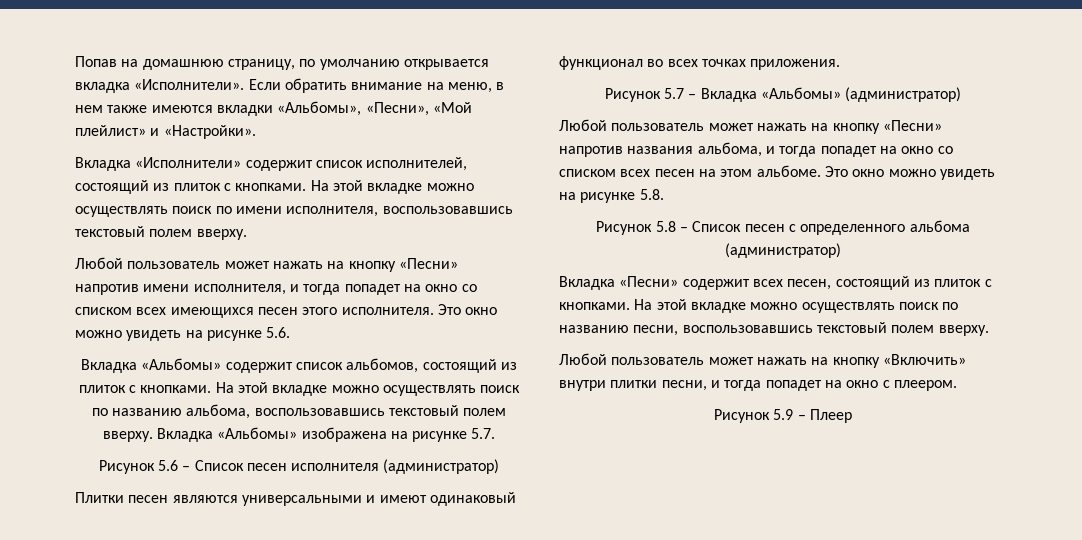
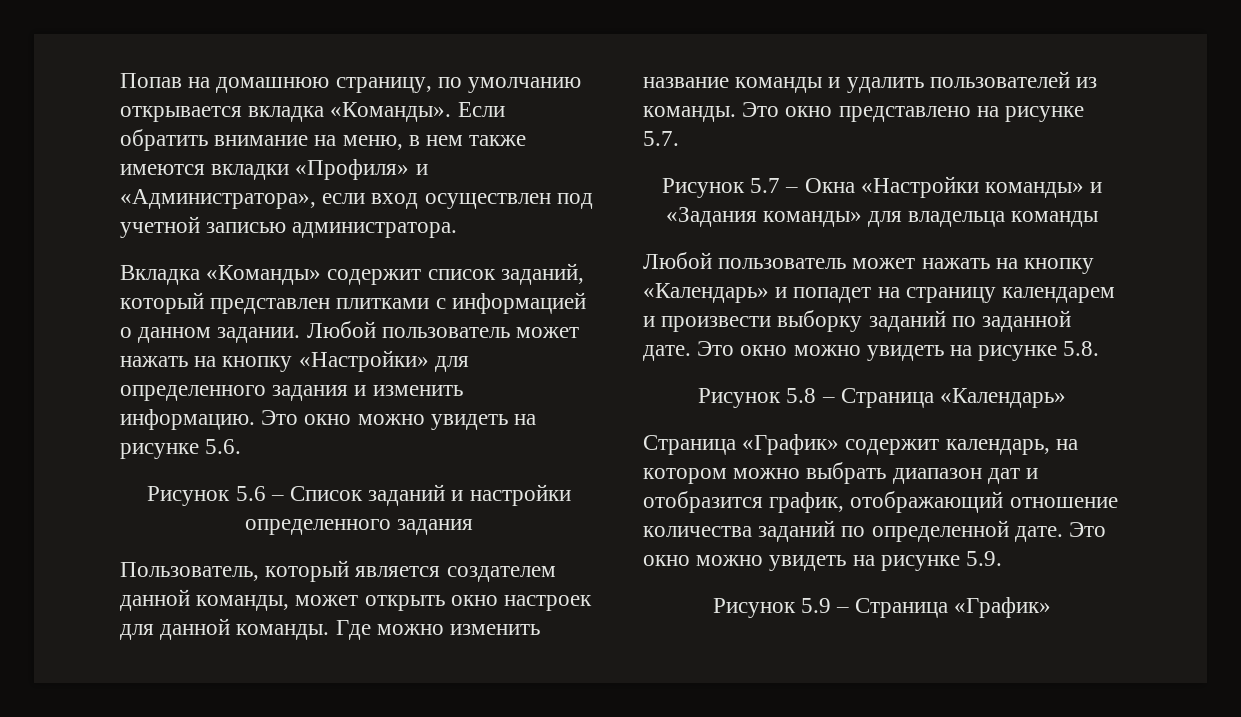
[134,79,245,90] «Исполнители». -> [330,102,452,122] «Команды».
[277,101,472,116] [75,125,256,139] [75,157,468,171] [75,180,474,194] [75,206,513,217] [75,226,247,240] [75,257,458,272] [75,284,477,295] [75,307,434,318] «Альбомы», «Песни», «Мой плейлист» и «Настройки». // Вкладка «Исполнители» содержит список исполнителей, состоящий из плиток с кнопками. На этой вкладке можно осуществлять поиск по имени исполнителя, воспользовавшись текстовый полем вверху. // Любой пользователь может нажать на кнопку «Песни» напротив имени исполнителя, и тогда попадет на окно со списком всех имеющихся песен этого исполнителя. -> [295,159,428,180] [120,189,593,209] [120,216,458,238] [120,263,584,285] [120,292,586,314] [120,321,580,343] [120,350,469,372] [120,385,463,401] [120,409,255,430] «Профиля» и «Администратора», если вход осуществлен под учетной записью администратора. // Вкладка «Команды» содержит список заданий, который представлен плитками с информацией о данном задании. Любой пользователь может нажать на кнопку «Настройки» для определенного задания и изменить информацию.
[81,358,517,373] [78,382,521,396] [91,404,507,419] [102,427,496,442] [98,459,500,474] [75,492,516,506] [559,56,841,70] [604,87,962,102] [559,119,942,134] [559,142,953,157] [559,165,821,177] Вкладка «Альбомы» содержит список альбомов, состоящий из плиток с кнопками. На этой вкладке можно осуществлять поиск по названию альбома, воспользовавшись текстовый полем вверху. Вкладка «Альбомы» изображена на рисунке 5.7. // Рисунок 5.6 – Список песен исполнителя (администратор) // Плитки песен являются универсальными и имеют одинаковый функционал во всех точках приложения. // Рисунок 5.7 – Вкладка «Альбомы» (администратор) // Любой пользователь может нажать на кнопку «Песни» напротив названия альбома, и тогда попадет на окно со списком всех песен на этом альбоме. -> [147,484,571,506] [244,519,474,535] [120,560,556,582] [120,589,593,611] [120,618,541,640] [643,71,1098,93] [643,102,1085,122] [643,131,679,146] [661,176,1103,198] [665,207,1099,227] [643,252,1095,274] [643,283,1116,303] [643,310,1072,332] [643,345,691,361] Рисунок 5.6 – Список заданий и настройки определенного задания // Пользователь, который является создателем данной команды, может открыть окно настроек для данной команды. Где можно изменить название команды и удалить пользователей из команды. Это окно представлено на рисунке 5.7. // Рисунок 5.7 – Окна «Настройки команды» и «Задания команды» для владельца команды // Любой пользователь может нажать на кнопку «Календарь» и попадет на страницу календарем и произвести выборку заданий по заданной дате.
[692,220,970,235] [725,243,841,258] [559,276,992,290] [559,299,959,313] [559,322,989,336] [559,353,966,368] [559,380,957,391] Список песен с определенного альбома (администратор) // Вкладка «Песни» содержит всех песен, состоящий из плиток с кнопками. На этой вкладке можно осуществлять поиск по названию песни, воспользовавшись текстовый полем вверху. // Любой пользователь может нажать на кнопку «Включить» внутри плитки песни, и тогда попадет на окно с плеером. -> [840,388,1066,408] [643,434,1078,455] [643,462,1039,484] [643,491,1118,513] [643,520,1107,542] [643,551,1003,571] Страница «Календарь» // Страница «График» содержит календарь, на котором можно выбрать диапазон дат и отобразится график, отображающий отношение количества заданий по определенной дате. Это окно можно увидеть на рисунке 5.9.
[809,409,852,423] Плеер -> [855,597,1052,618] Страница «График»

